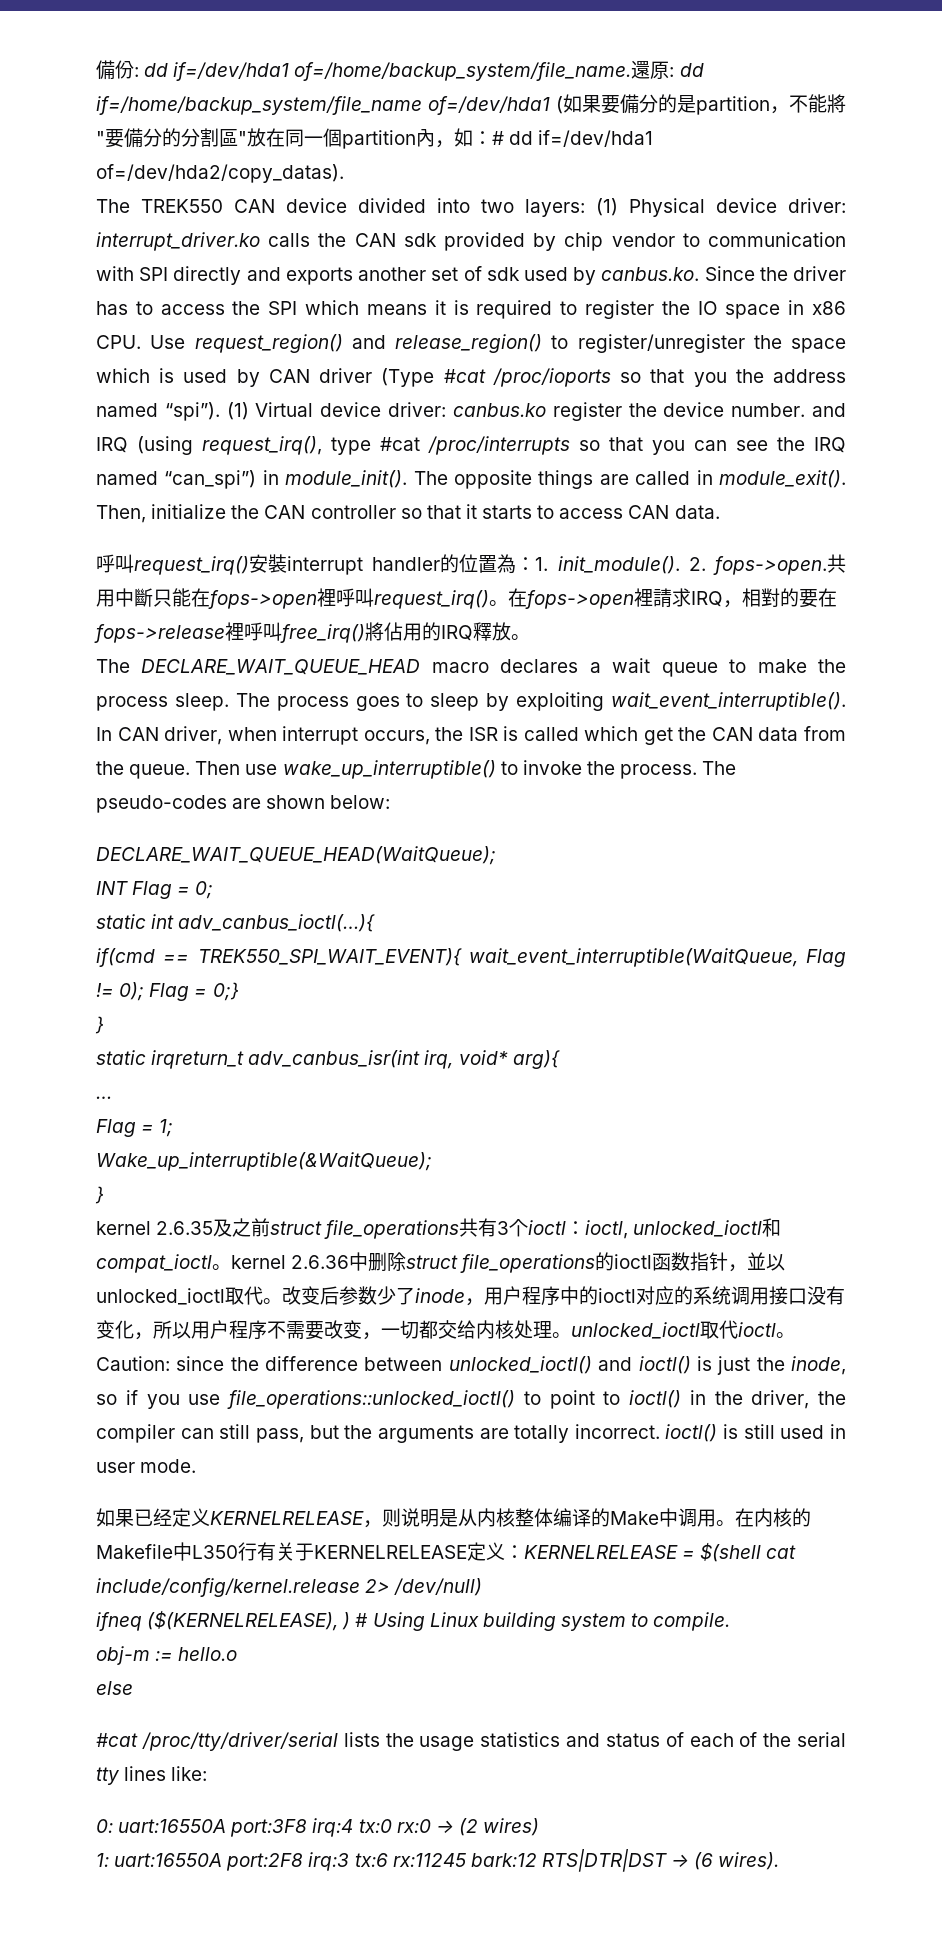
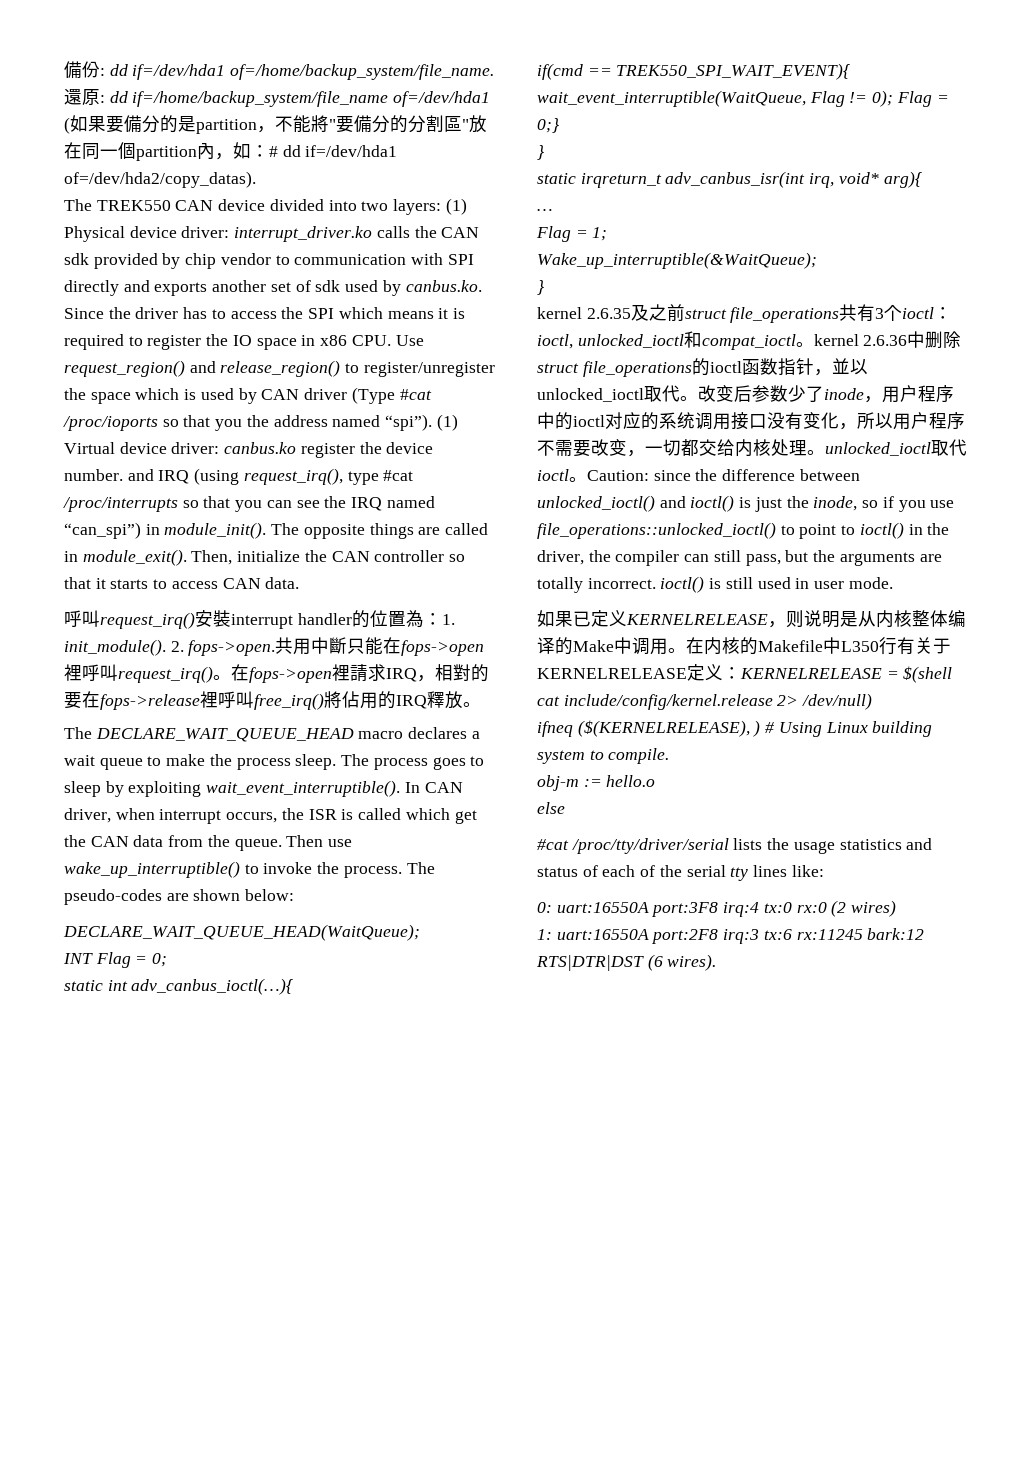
[153,1508,172,1526] 经 -> (591, 619) none
[435,1820,454,1833] → -> (827, 907) none
[671,1854,690,1867] → -> (644, 963) none

